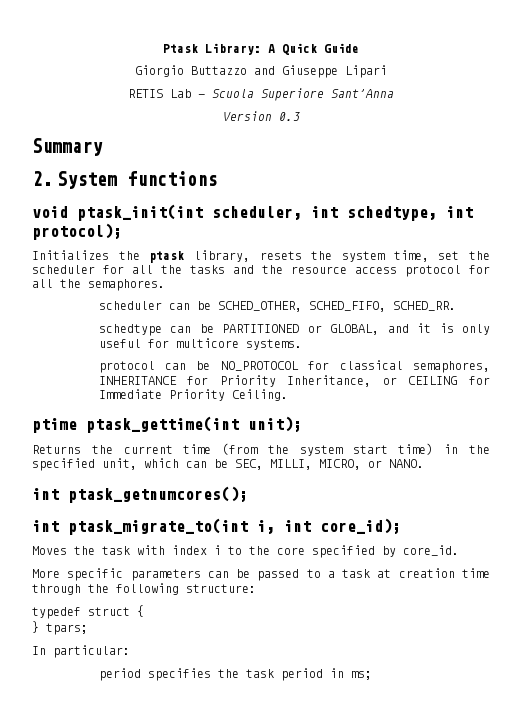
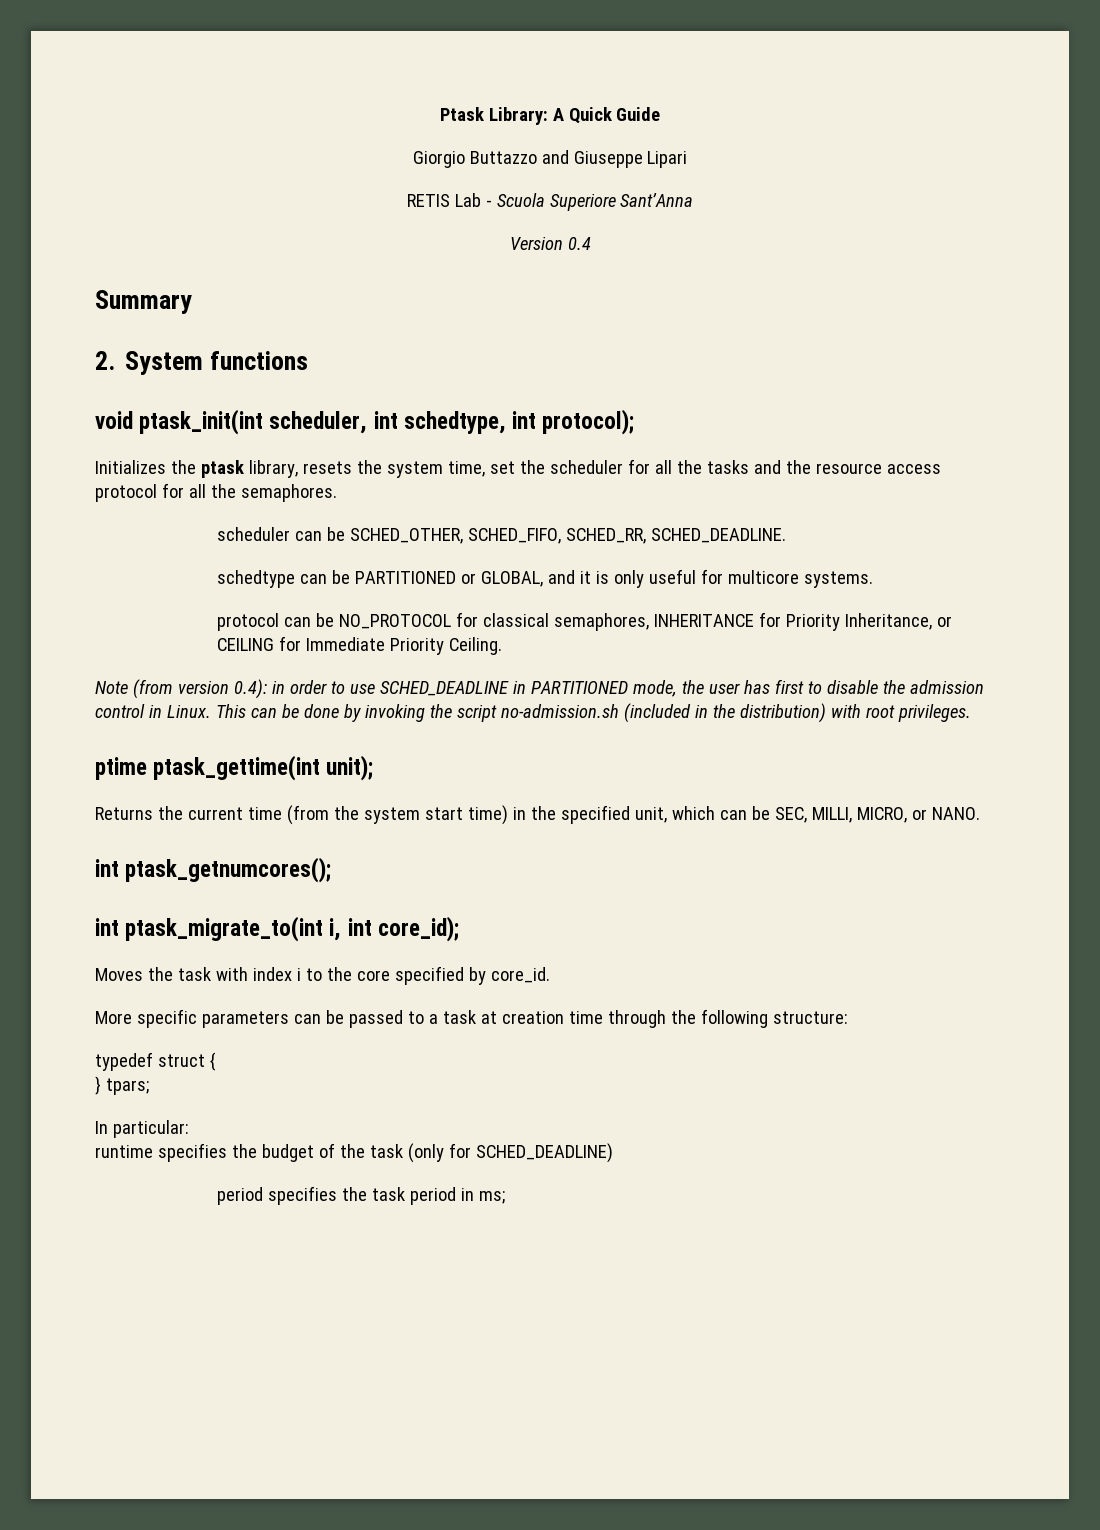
[278,112,300,121] 0.3 -> [567,237,591,250] 0.4
[392,301,456,311] SCHED_RR. -> [565,528,786,544] SCHED_RR, SCHED_DEADLINE.
(288, 395) none -> [95,679,984,699] [95,703,971,723] // Note (from version 0.4): in order to use SCHED_DEADLINE in PARTITIONED mode, the user has first to disable the admission control in Linux. This can be done by invoking the script no-admission.sh (included in the distribution) with root privileges.
(130, 651) none -> [95,1143,613,1163] // runtime specifies the budget of the task (only for SCHED_DEADLINE)

